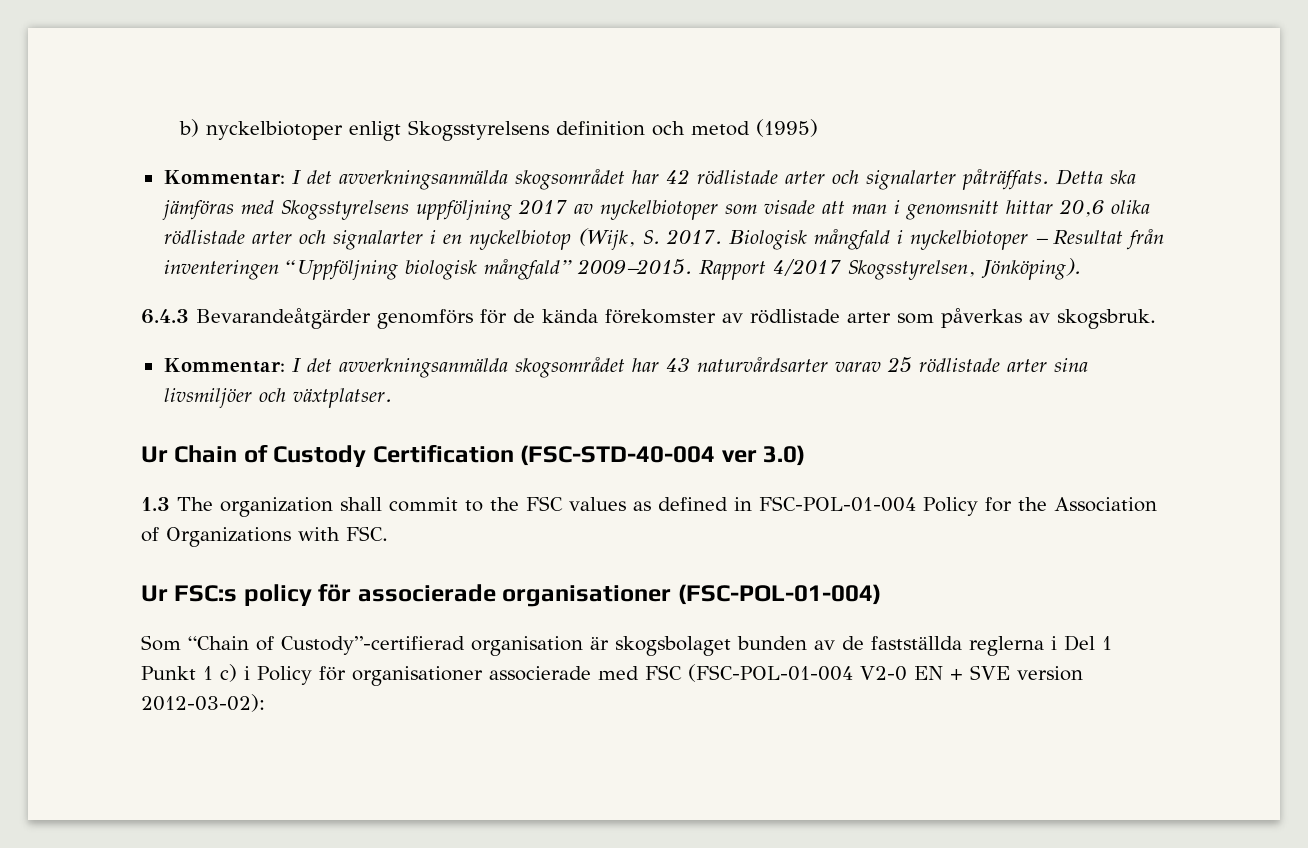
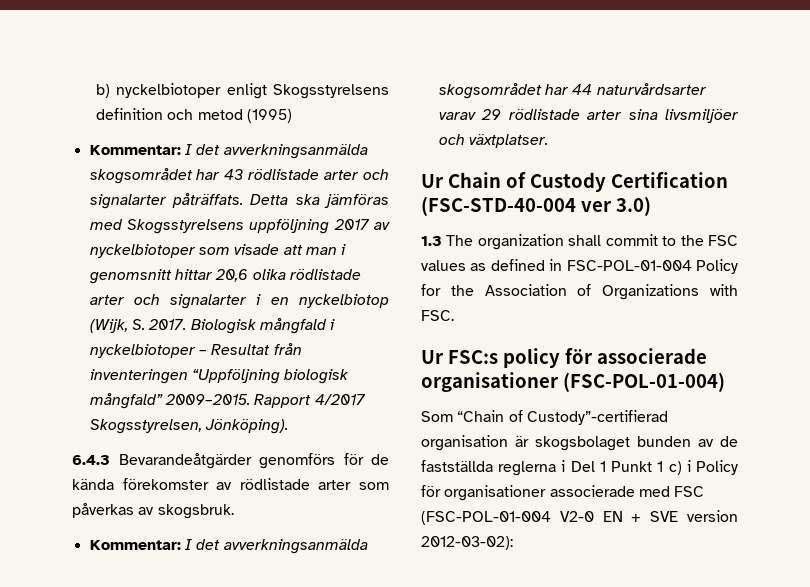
[665,169,690,184] 42 -> [224,169,244,180] 43
[665,358,690,372] 43 -> [572,84,593,95] 44
[886,357,912,373] 25 -> [481,109,502,120] 29

